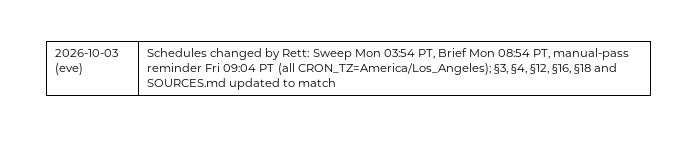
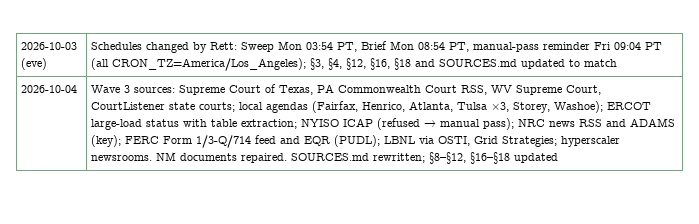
(337, 82) none -> [20,85,77,93] [90,84,601,95] [90,101,651,113] [90,118,675,130] [90,135,620,148] [90,152,558,164] // 2026-10-04 | Wave 3 sources: Supreme Court of Texas, PA Commonwealth Court RSS, WV Supreme Court, CourtListener state courts; local agendas (Fairfax, Henrico, Atlanta, Tulsa ×3, Storey, Washoe); ERCOT large-load status with table extraction; NYISO ICAP (refused → manual pass); NRC news RSS and ADAMS (key); FERC Form 1/3-Q/714 feed and EQR (PUDL); LBNL via OSTI, Grid Strategies; hyperscaler newsrooms. NM documents repaired. SOURCES.md rewritten; §8–§12, §16–§18 updated

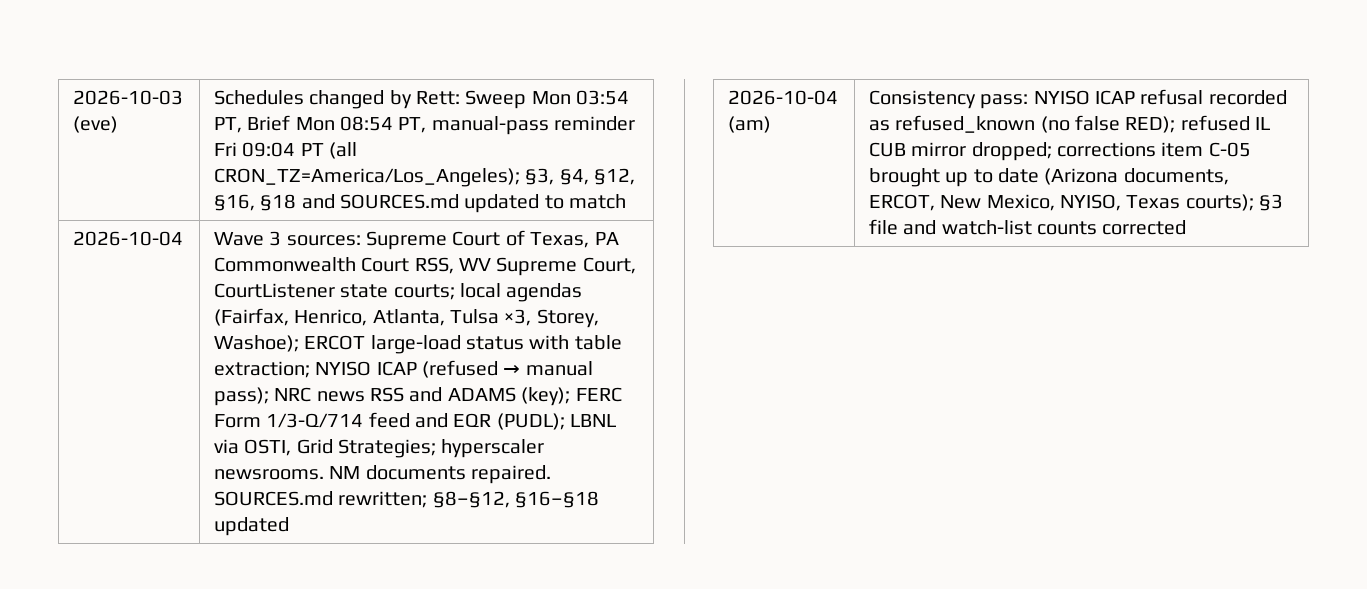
(558, 158) none -> [727,90,838,105] [727,116,771,133] [868,89,1287,109] [868,115,1271,133] [868,142,1251,161] [868,168,1229,187] [868,194,1284,211] [868,219,1187,235] // 2026-10-04 (am) | Consistency pass: NYISO ICAP refusal recorded as refused_known (no false RED); refused IL CUB mirror dropped; corrections item C-05 brought up to date (Arizona documents, ERCOT, New Mexico, NYISO, Texas courts); §3 file and watch-list counts corrected

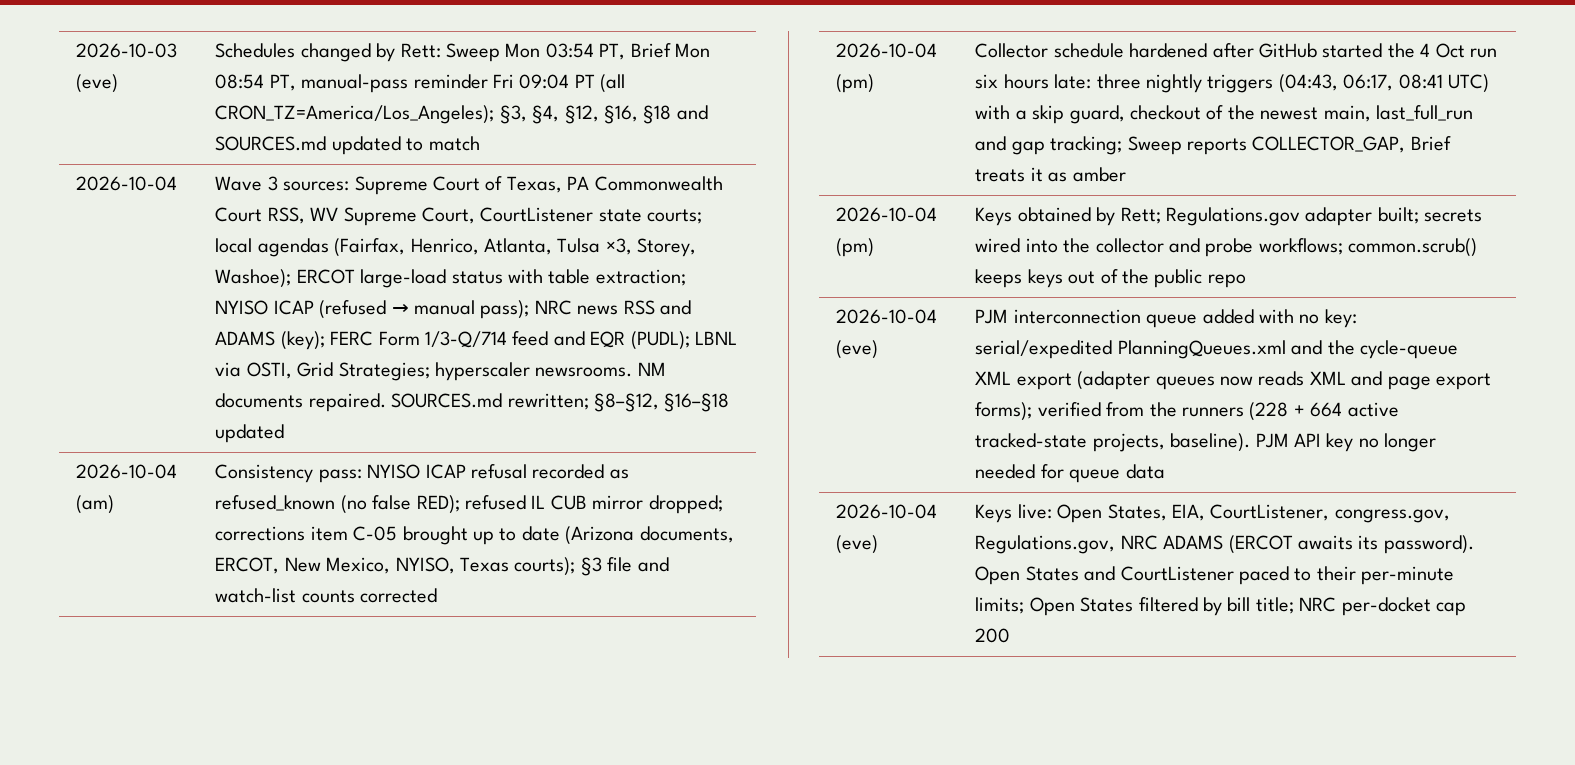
(1187, 227) none -> [836,43,938,58] [836,74,875,93] [975,43,1498,58] [975,74,1490,93] [975,105,1474,124] [975,136,1451,155] [975,167,1126,182] [836,207,938,222] [836,238,875,257] [975,207,1483,226] [975,238,1478,257] [975,269,1246,288] [836,309,938,324] [836,340,879,359] [975,309,1357,328] [975,340,1459,359] [975,371,1492,390] [975,402,1399,421] [975,433,1437,452] [975,464,1165,483] [836,504,938,519] [836,535,879,554] [975,504,1450,523] [975,535,1474,554] [975,566,1455,585] [975,597,1467,616] [975,628,1011,643] // 2026-10-04 (pm) | Collector schedule hardened after GitHub started the 4 Oct run six hours late: three nightly triggers (04:43, 06:17, 08:41 UTC) with a skip guard, checkout of the newest main, last_full_run and gap tracking; Sweep reports COLLECTOR_GAP, Brief treats it as amber // 2026-10-04 (pm) | Keys obtained by Rett; Regulations.gov adapter built; secrets wired into the collector and probe workflows; common.scrub() keeps keys out of the public repo // 2026-10-04 (eve) | PJM interconnection queue added with no key: serial/expedited PlanningQueues.xml and the cycle-queue XML export (adapter queues now reads XML and page export forms); verified from the runners (228 + 664 active tracked-state projects, baseline). PJM API key no longer needed for queue data // 2026-10-04 (eve) | Keys live: Open States, EIA, CourtListener, congress.gov, Regulations.gov, NRC ADAMS (ERCOT awaits its password). Open States and CourtListener paced to their per-minute limits; Open States filtered by bill title; NRC per-docket cap 200

